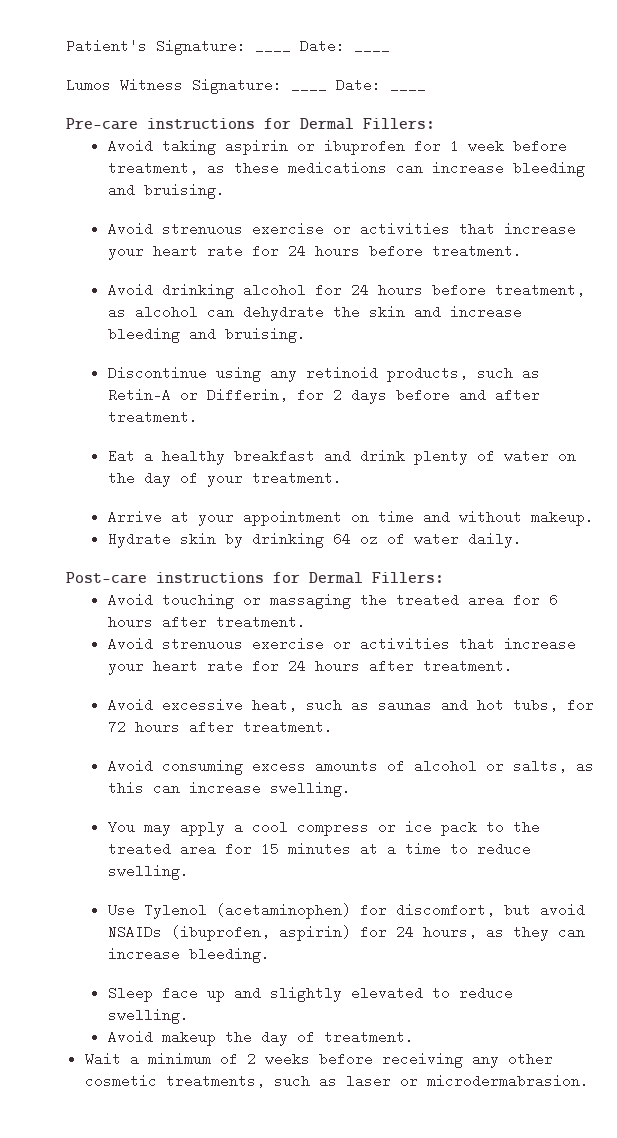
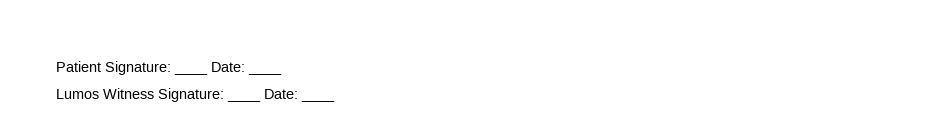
[66,39,147,53] Patient's -> [56,61,101,72] Patient
[66,118,435,130] [107,139,567,155] [107,161,585,177] [107,183,225,199] [107,222,576,236] [107,244,522,260] [107,283,585,299] [107,305,522,321] [107,327,306,343] [107,366,540,382] [107,388,540,404] [107,410,198,424] [107,449,576,465] [107,471,342,487] [107,510,594,526] [107,532,522,548] [66,572,444,584] [107,593,558,609] [107,615,306,629] [107,637,576,651] [107,659,513,675] [107,698,594,712] [107,720,333,734] [107,759,594,775] [107,781,351,797] [107,820,540,836] [107,842,531,856] [107,864,189,880] [107,903,585,919] [107,925,585,941] [107,947,270,963] [107,986,513,1002] [107,1008,189,1024] [107,1030,414,1046] [84,1052,553,1068] [84,1074,589,1088] // Pre-care instructions for Dermal Fillers: // Avoid taking aspirin or ibuprofen for 1 week before treatment, as these medications can increase bleeding and bruising. // Avoid strenuous exercise or activities that increase your heart rate for 24 hours before treatment. // Avoid drinking alcohol for 24 hours before treatment, as alcohol can dehydrate the skin and increase bleeding and bruising. // Discontinue using any retinoid products, such as Retin-A or Differin, for 2 days before and after treatment. // Eat a healthy breakfast and drink plenty of water on the day of your treatment. // Arrive at your appointment on time and without makeup. // Hydrate skin by drinking 64 oz of water daily. // Post-care instructions for Dermal Fillers: // Avoid touching or massaging the treated area for 6 hours after treatment. // Avoid strenuous exercise or activities that increase your heart rate for 24 hours after treatment. // Avoid excessive heat, such as saunas and hot tubs, for 72 hours after treatment. // Avoid consuming excess amounts of alcohol or salts, as this can increase swelling. // You may apply a cool compress or ice pack to the treated area for 15 minutes at a time to reduce swelling. // Use Tylenol (acetaminophen) for discomfort, but avoid NSAIDs (ibuprofen, aspirin) for 24 hours, as they can increase bleeding. // Sleep face up and slightly elevated to reduce swelling. // Avoid makeup the day of treatment. // Wait a minimum of 2 weeks before receiving any other cosmetic treatments, such as laser or microdermabrasion. -> (335, 100) none

